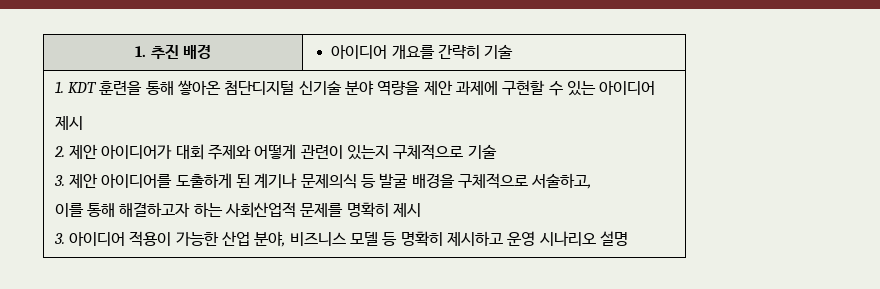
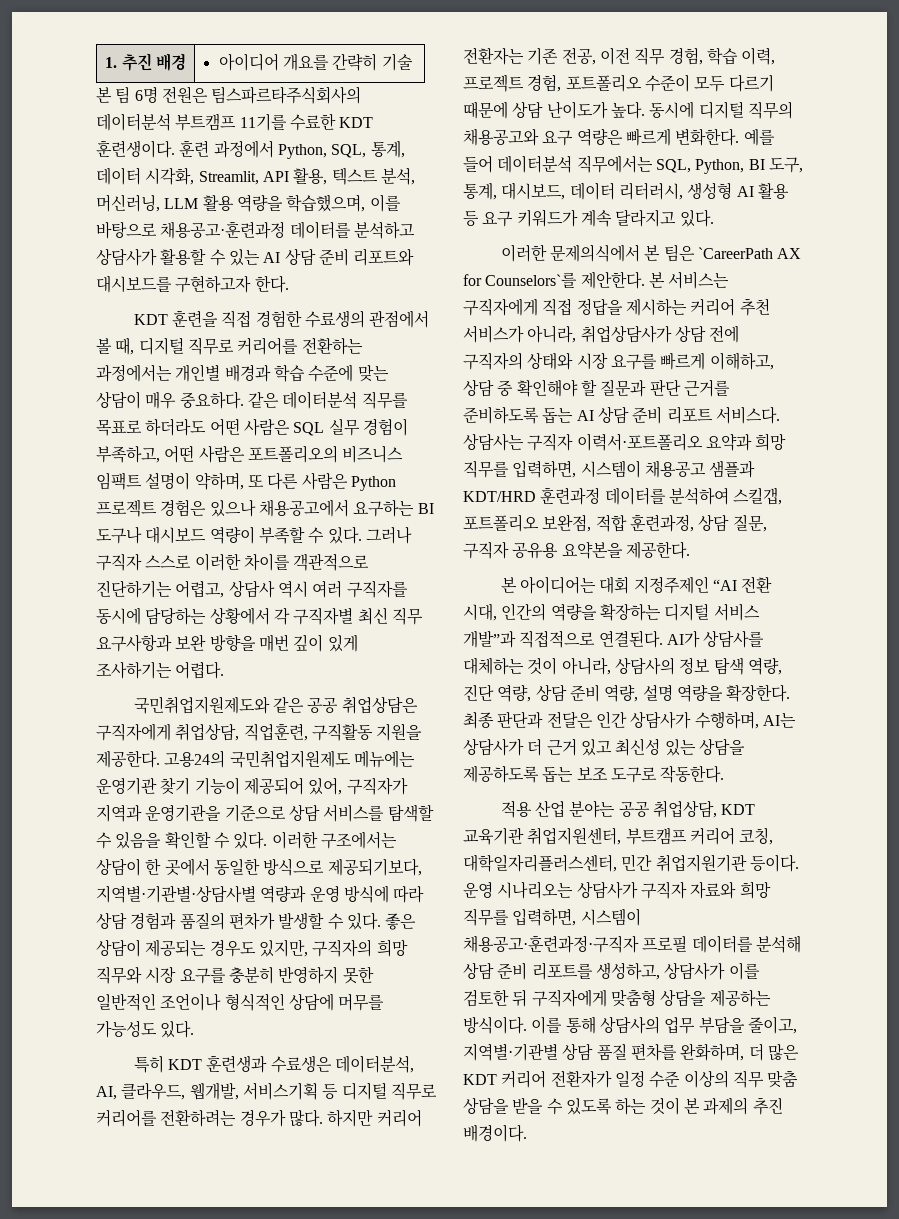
[54,80,656,96] [54,116,83,130] [53,144,497,160] [53,173,592,189] [54,202,421,218] [53,231,628,247] // 1. KDT 훈련을 통해 쌓아온 첨단·디지털 신기술 분야 역량을 제안 과제에 구현할 수 있는 아이디어 // 제시 // 2. 제안 아이디어가 대회 주제와 어떻게 관련이 있는지 구체적으로 기술 // 3. 제안 아이디어를 도출하게 된 계기나 문제의식 등 발굴 배경을 구체적으로 서술하고, // 이를 통해 해결하고자 하는 사회·산업적 문제를 명확히 제시 // 3. 아이디어 적용이 가능한 산업 분야, 비즈니스 모델 등 명확히 제시하고 운영 시나리오 설명 -> [96,86,362,104] [96,113,374,131] [96,140,405,159] [96,167,415,185] [96,194,401,212] [96,221,415,239] [96,248,415,266] [96,275,289,293] [133,310,430,328] [96,337,363,355] [96,364,389,382] [96,391,408,409] [96,418,408,436] [96,445,404,463] [96,472,396,491] [96,499,434,517] [96,526,412,544] [96,553,370,571] [96,580,408,598] [96,607,423,625] [96,634,358,652] [96,661,225,679] [133,696,418,714] [96,723,423,741] [96,750,415,768] [96,777,408,795] [96,804,434,822] [96,831,397,849] [96,858,422,876] [96,885,425,903] [96,912,417,930] [96,939,408,957] [96,966,374,984] [96,993,385,1011] [96,1020,195,1038] [133,1055,414,1073] [96,1082,437,1100] [96,1109,422,1127] [463,47,776,65] [463,74,774,92] [463,101,793,119] [463,128,775,146] [463,155,803,174] [463,182,789,200] [463,209,714,227] [500,244,802,262] [463,271,730,289] [463,298,770,316] [463,325,740,343] [463,352,774,370] [463,379,730,397] [463,406,780,424] [463,433,787,451] [463,460,756,478] [463,487,783,505] [463,514,767,532] [463,541,690,559] [500,576,773,594] [463,603,760,621] [463,630,765,648] [463,657,782,675] [463,684,791,702] [463,711,796,729] [463,738,745,756] [463,765,725,783] [500,800,756,818] [463,827,774,845] [463,854,799,872] [463,881,771,899] [463,908,641,926] [463,935,801,953] [463,962,760,980] [463,989,771,1007] [463,1016,797,1034] [463,1043,799,1061] [463,1070,799,1088] [463,1097,783,1115] [463,1124,527,1142] // 본 팀 6명 전원은 팀스파르타주식회사의 데이터분석 부트캠프 11기를 수료한 KDT 훈련생이다. 훈련 과정에서 Python, SQL, 통계, 데이터 시각화, Streamlit, API 활용, 텍스트 분석, 머신러닝, LLM 활용 역량을 학습했으며, 이를 바탕으로 채용공고·훈련과정 데이터를 분석하고 상담사가 활용할 수 있는 AI 상담 준비 리포트와 대시보드를 구현하고자 한다. // KDT 훈련을 직접 경험한 수료생의 관점에서 볼 때, 디지털 직무로 커리어를 전환하는 과정에서는 개인별 배경과 학습 수준에 맞는 상담이 매우 중요하다. 같은 데이터분석 직무를 목표로 하더라도 어떤 사람은 SQL 실무 경험이 부족하고, 어떤 사람은 포트폴리오의 비즈니스 임팩트 설명이 약하며, 또 다른 사람은 Python 프로젝트 경험은 있으나 채용공고에서 요구하는 BI 도구나 대시보드 역량이 부족할 수 있다. 그러나 구직자 스스로 이러한 차이를 객관적으로 진단하기는 어렵고, 상담사 역시 여러 구직자를 동시에 담당하는 상황에서 각 구직자별 최신 직무 요구사항과 보완 방향을 매번 깊이 있게 조사하기는 어렵다. // 국민취업지원제도와 같은 공공 취업상담은 구직자에게 취업상담, 직업훈련, 구직활동 지원을 제공한다. 고용24의 국민취업지원제도 메뉴에는 운영기관 찾기 기능이 제공되어 있어, 구직자가 지역과 운영기관을 기준으로 상담 서비스를 탐색할 수 있음을 확인할 수 있다. 이러한 구조에서는 상담이 한 곳에서 동일한 방식으로 제공되기보다, 지역별·기관별·상담사별 역량과 운영 방식에 따라 상담 경험과 품질의 편차가 발생할 수 있다. 좋은 상담이 제공되는 경우도 있지만, 구직자의 희망 직무와 시장 요구를 충분히 반영하지 못한 일반적인 조언이나 형식적인 상담에 머무를 가능성도 있다. // 특히 KDT 훈련생과 수료생은 데이터분석, AI, 클라우드, 웹개발, 서비스기획 등 디지털 직무로 커리어를 전환하려는 경우가 많다. 하지만 커리어 전환자는 기존 전공, 이전 직무 경험, 학습 이력, 프로젝트 경험, 포트폴리오 수준이 모두 다르기 때문에 상담 난이도가 높다. 동시에 디지털 직무의 채용공고와 요구 역량은 빠르게 변화한다. 예를 들어 데이터분석 직무에서는 SQL, Python, BI 도구, 통계, 대시보드, 데이터 리터러시, 생성형 AI 활용 등 요구 키워드가 계속 달라지고 있다. // 이러한 문제의식에서 본 팀은 `CareerPath AX for Counselors`를 제안한다. 본 서비스는 구직자에게 직접 정답을 제시하는 커리어 추천 서비스가 아니라, 취업상담사가 상담 전에 구직자의 상태와 시장 요구를 빠르게 이해하고, 상담 중 확인해야 할 질문과 판단 근거를 준비하도록 돕는 AI 상담 준비 리포트 서비스다. 상담사는 구직자 이력서·포트폴리오 요약과 희망 직무를 입력하면, 시스템이 채용공고 샘플과 KDT/HRD 훈련과정 데이터를 분석하여 스킬갭, 포트폴리오 보완점, 적합 훈련과정, 상담 질문, 구직자 공유용 요약본을 제공한다. // 본 아이디어는 대회 지정주제인 “AI 전환 시대, 인간의 역량을 확장하는 디지털 서비스 개발”과 직접적으로 연결된다. AI가 상담사를 대체하는 것이 아니라, 상담사의 정보 탐색 역량, 진단 역량, 상담 준비 역량, 설명 역량을 확장한다. 최종 판단과 전달은 인간 상담사가 수행하며, AI는 상담사가 더 근거 있고 최신성 있는 상담을 제공하도록 돕는 보조 도구로 작동한다. // 적용 산업 분야는 공공 취업상담, KDT 교육기관 취업지원센터, 부트캠프 커리어 코칭, 대학일자리플러스센터, 민간 취업지원기관 등이다. 운영 시나리오는 상담사가 구직자 자료와 희망 직무를 입력하면, 시스템이 채용공고·훈련과정·구직자 프로필 데이터를 분석해 상담 준비 리포트를 생성하고, 상담사가 이를 검토한 뒤 구직자에게 맞춤형 상담을 제공하는 방식이다. 이를 통해 상담사의 업무 부담을 줄이고, 지역별·기관별 상담 품질 편차를 완화하며, 더 많은 KDT 커리어 전환자가 일정 수준 이상의 직무 맞춤 상담을 받을 수 있도록 하는 것이 본 과제의 추진 배경이다.

